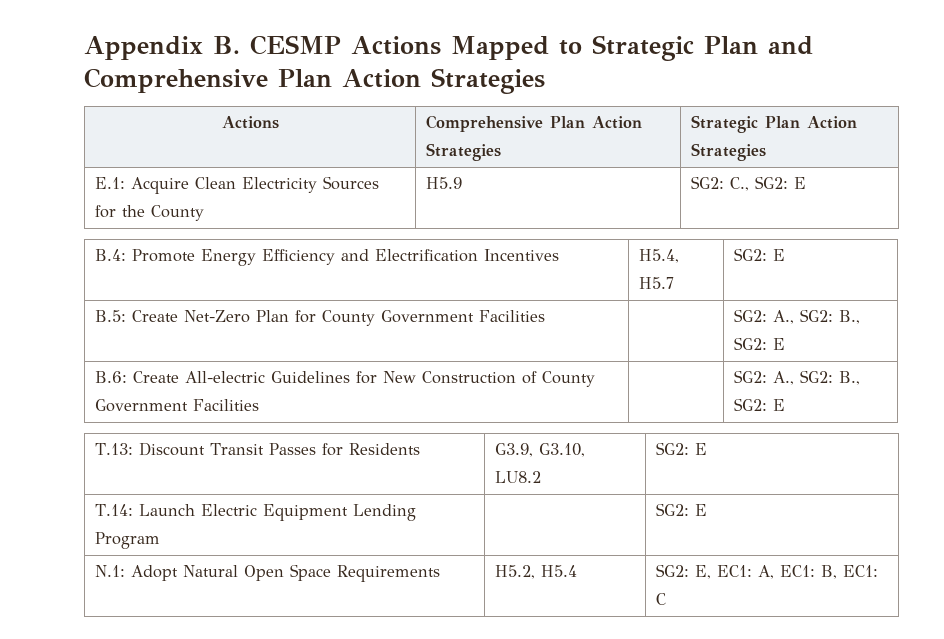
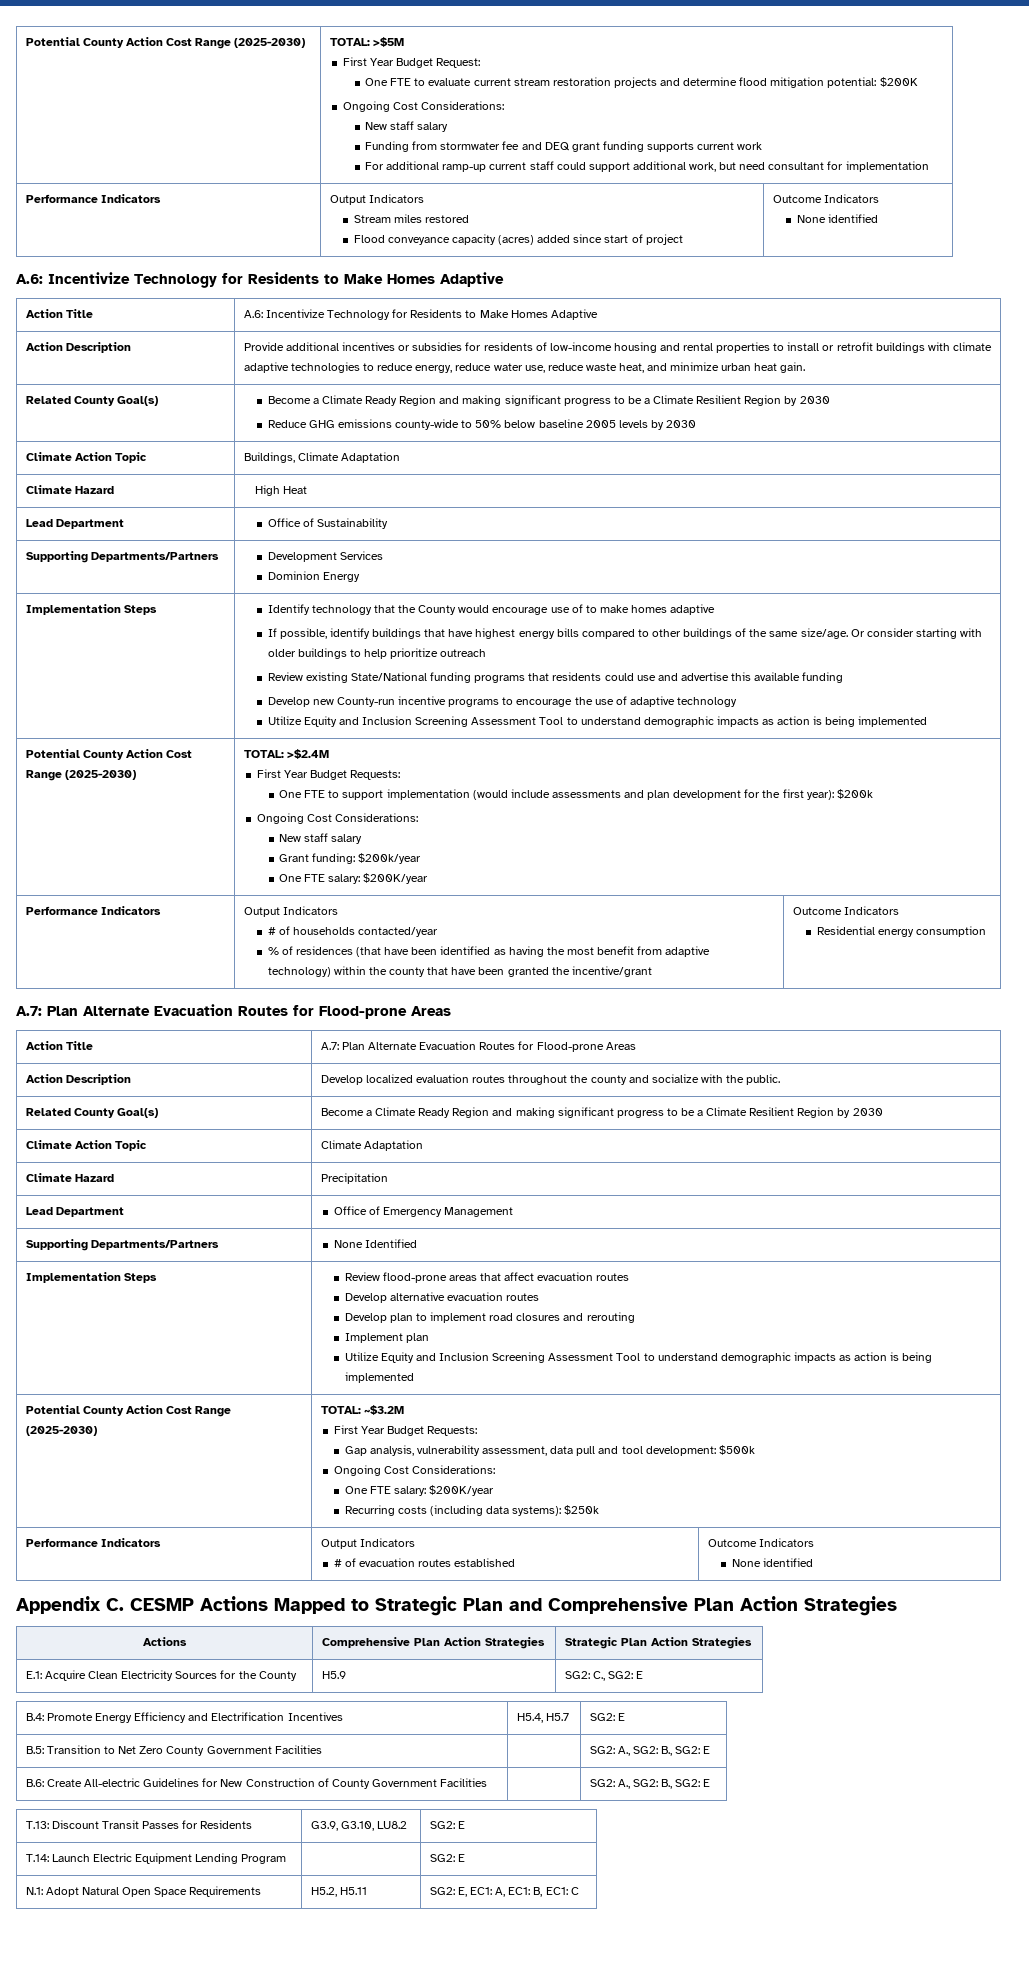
[84,36,240,60] Appendix B. -> [25,37,306,49] [329,37,404,47] [342,57,480,68] [365,77,918,88] [342,101,504,112] [365,121,449,132] [365,141,763,152] [365,161,929,172] [25,194,161,203] [329,194,424,205] [353,214,470,223] [353,234,683,245] [772,194,879,203] [796,214,878,223] [16,272,504,288] [25,309,93,318] [243,309,598,320] [25,342,131,353] [243,342,992,353] [243,362,806,373] [25,396,159,406] [267,395,830,406] [267,419,696,430] [25,452,148,463] [243,452,401,463] [25,485,114,494] [255,485,308,496] [25,519,124,529] [267,518,389,529] [25,551,219,563] [267,551,383,562] [267,571,360,582] [25,604,157,615] [267,604,716,615] [267,628,982,639] [267,648,487,659] [267,672,844,683] [267,696,737,707] [267,716,928,727] [25,749,193,760] [25,770,136,781] [243,749,329,759] [256,769,400,780] [279,789,873,800] [256,813,418,824] [279,833,363,844] [279,853,422,864] [279,873,429,884] [25,906,161,915] [243,906,338,917] [267,926,439,937] [267,946,711,957] [267,966,652,977] [792,906,899,915] [816,926,987,937] [16,1004,451,1019] [25,1041,93,1050] [320,1041,636,1052] [25,1074,131,1085] [320,1074,781,1085] [25,1108,159,1118] [320,1107,883,1118] [25,1140,148,1151] [320,1140,423,1151] [25,1173,114,1182] [320,1173,388,1184] [25,1207,124,1217] [333,1206,513,1217] [25,1239,219,1251] [333,1239,417,1248] [25,1272,157,1283] [344,1272,630,1283] [344,1292,540,1303] [344,1312,635,1323] [344,1333,429,1343] [344,1352,933,1363] [344,1372,414,1383] [25,1405,232,1417] [25,1426,97,1436] [320,1405,404,1415] [333,1425,477,1436] [344,1445,755,1456] [333,1465,495,1476] [344,1485,495,1496] [344,1505,600,1516] [25,1538,161,1547] [320,1538,415,1549] [333,1558,515,1567] [707,1538,814,1547] [731,1558,813,1567] [16,1596,124,1614] Potential County Action Cost Range (2025-2030) | TOTAL: >$5M // First Year Budget Request: // One FTE to evaluate current stream restoration projects and determine flood mitigation potential: $200K // Ongoing Cost Considerations: // New staff salary // Funding from stormwater fee and DEQ grant funding supports current work // For additional ramp-up current staff could support additional work, but need consultant for implementation // Performance Indicators | Output Indicators // Stream miles restored // Flood conveyance capacity (acres) added since start of project | Outcome Indicators // None identified // A.6: Incentivize Technology for Residents to Make Homes Adaptive // Action Title | A.6: Incentivize Technology for Residents to Make Homes Adaptive // Action Description | Provide additional incentives or subsidies for residents of low-income housing and rental properties to install or retrofit buildings with climate adaptive technologies to reduce energy, reduce water use, reduce waste heat, and minimize urban heat gain. // Related County Goal(s) | Become a Climate Ready Region and making significant progress to be a Climate Resilient Region by 2030 // Reduce GHG emissions county-wide to 50% below baseline 2005 levels by 2030 // Climate Action Topic | Buildings, Climate Adaptation // Climate Hazard | High Heat // Lead Department | Office of Sustainability // Supporting Departments/Partners | Development Services // Dominion Energy // Implementation Steps | Identify technology that the County would encourage use of to make homes adaptive // If possible, identify buildings that have highest energy bills compared to other buildings of the same size/age. Or consider starting with older buildings to help prioritize outreach // Review existing State/National funding programs that residents could use and advertise this available funding // Develop new County-run incentive programs to encourage the use of adaptive technology // Utilize Equity and Inclusion Screening Assessment Tool to understand demographic impacts as action is being implemented // Potential County Action Cost Range (2025-2030) | TOTAL: >$2.4M // First Year Budget Requests: // One FTE to support implementation (would include assessments and plan development for the first year): $200k // Ongoing Cost Considerations: // New staff salary // Grant funding: $200k/year // One FTE salary: $200K/year // Performance Indicators | Output Indicators // # of households contacted/year // % of residences (that have been identified as having the most benefit from adaptive technology) within the county that have been granted the incentive/grant | Outcome Indicators // Residential energy consumption // A.7: Plan Alternate Evacuation Routes for Flood-prone Areas // Action Title | A.7: Plan Alternate Evacuation Routes for Flood-prone Areas // Action Description | Develop localized evaluation routes throughout the county and socialize with the public. // Related County Goal(s) | Become a Climate Ready Region and making significant progress to be a Climate Resilient Region by 2030 // Climate Action Topic | Climate Adaptation // Climate Hazard | Precipitation // Lead Department | Office of Emergency Management // Supporting Departments/Partners | None Identified // Implementation Steps | Review flood-prone areas that affect evacuation routes // Develop alternative evacuation routes // Develop plan to implement road closures and rerouting // Implement plan // Utilize Equity and Inclusion Screening Assessment Tool to understand demographic impacts as action is being implemented // Potential County Action Cost Range (2025-2030) | TOTAL: ~$3.2M // First Year Budget Requests: // Gap analysis, vulnerability assessment, data pull and tool development: $500k // Ongoing Cost Considerations: // One FTE salary: $200K/year // Recurring costs (including data systems): $250k // Performance Indicators | Output Indicators // # of evacuation routes established | Outcome Indicators // None identified // Appendix C.
[132,310,317,323] Create Net-Zero Plan for -> [46,1745,164,1754] Transition to Net Zero
[541,565,578,577] H5.4 -> [339,1887,367,1895] H5.11

